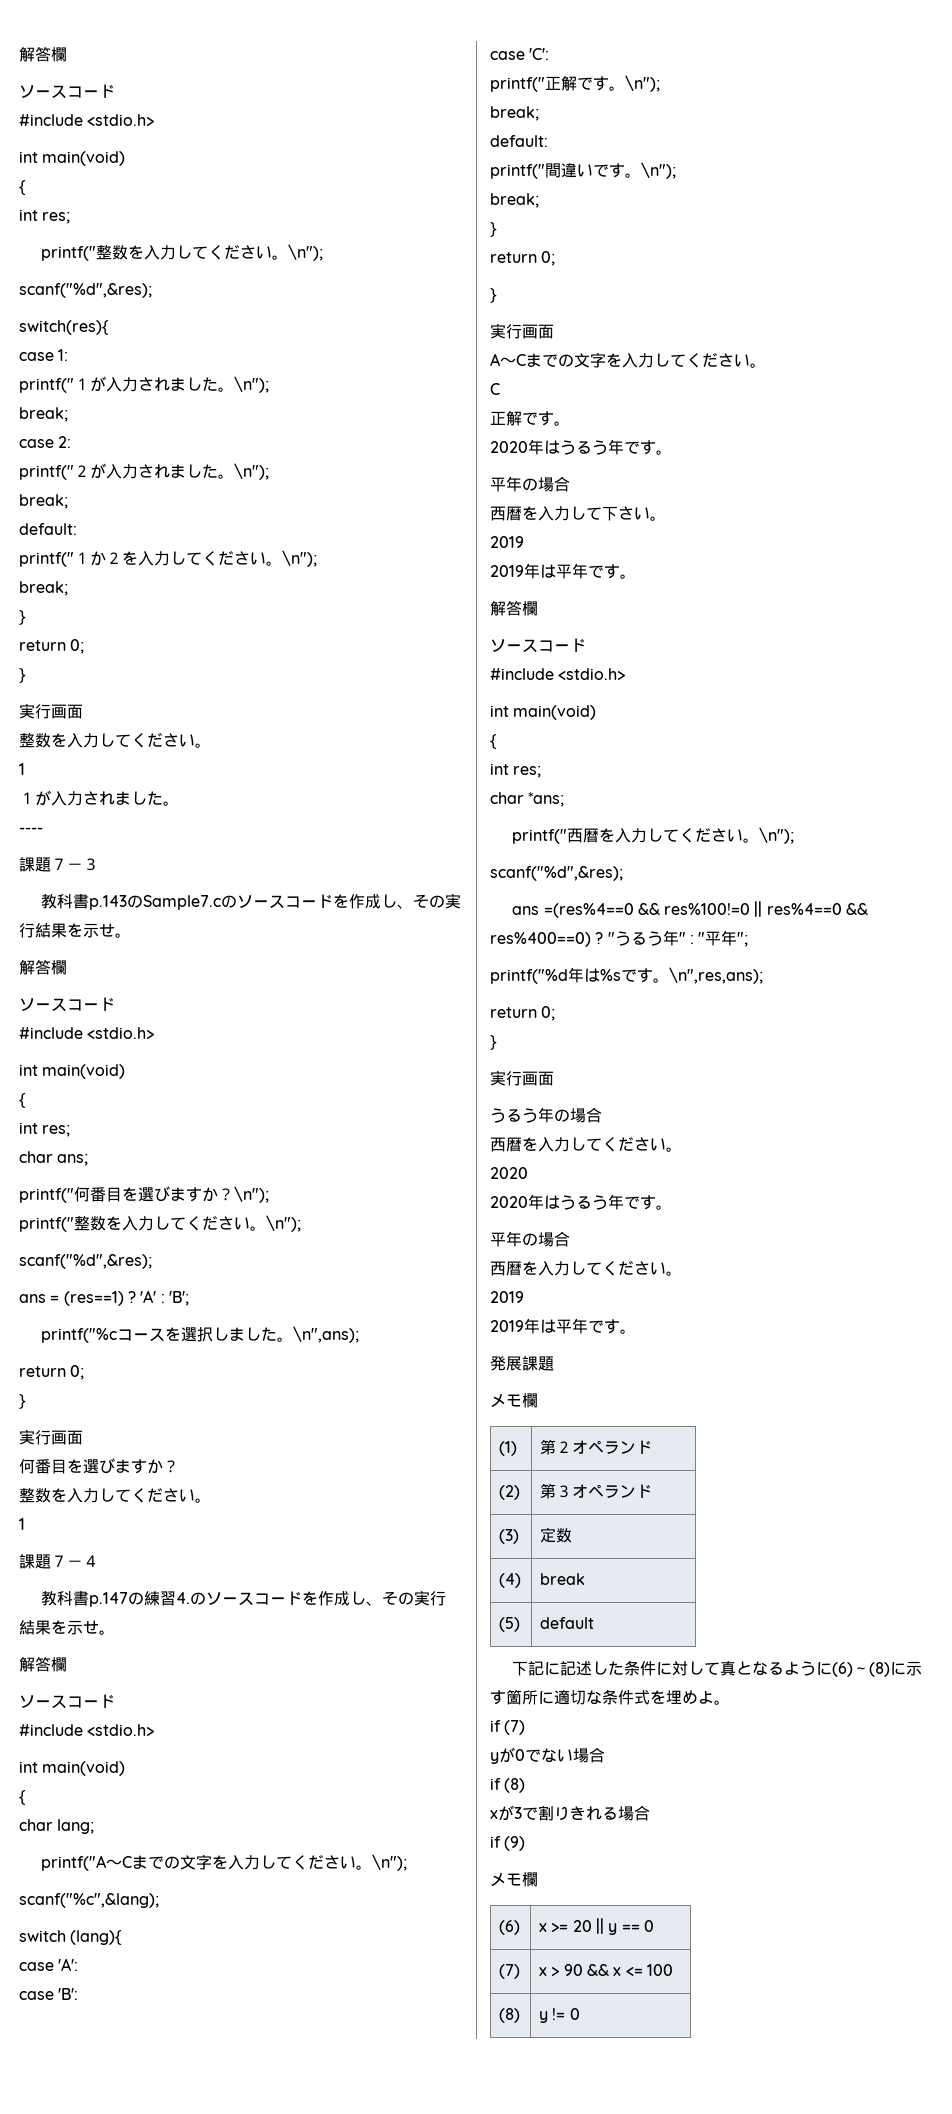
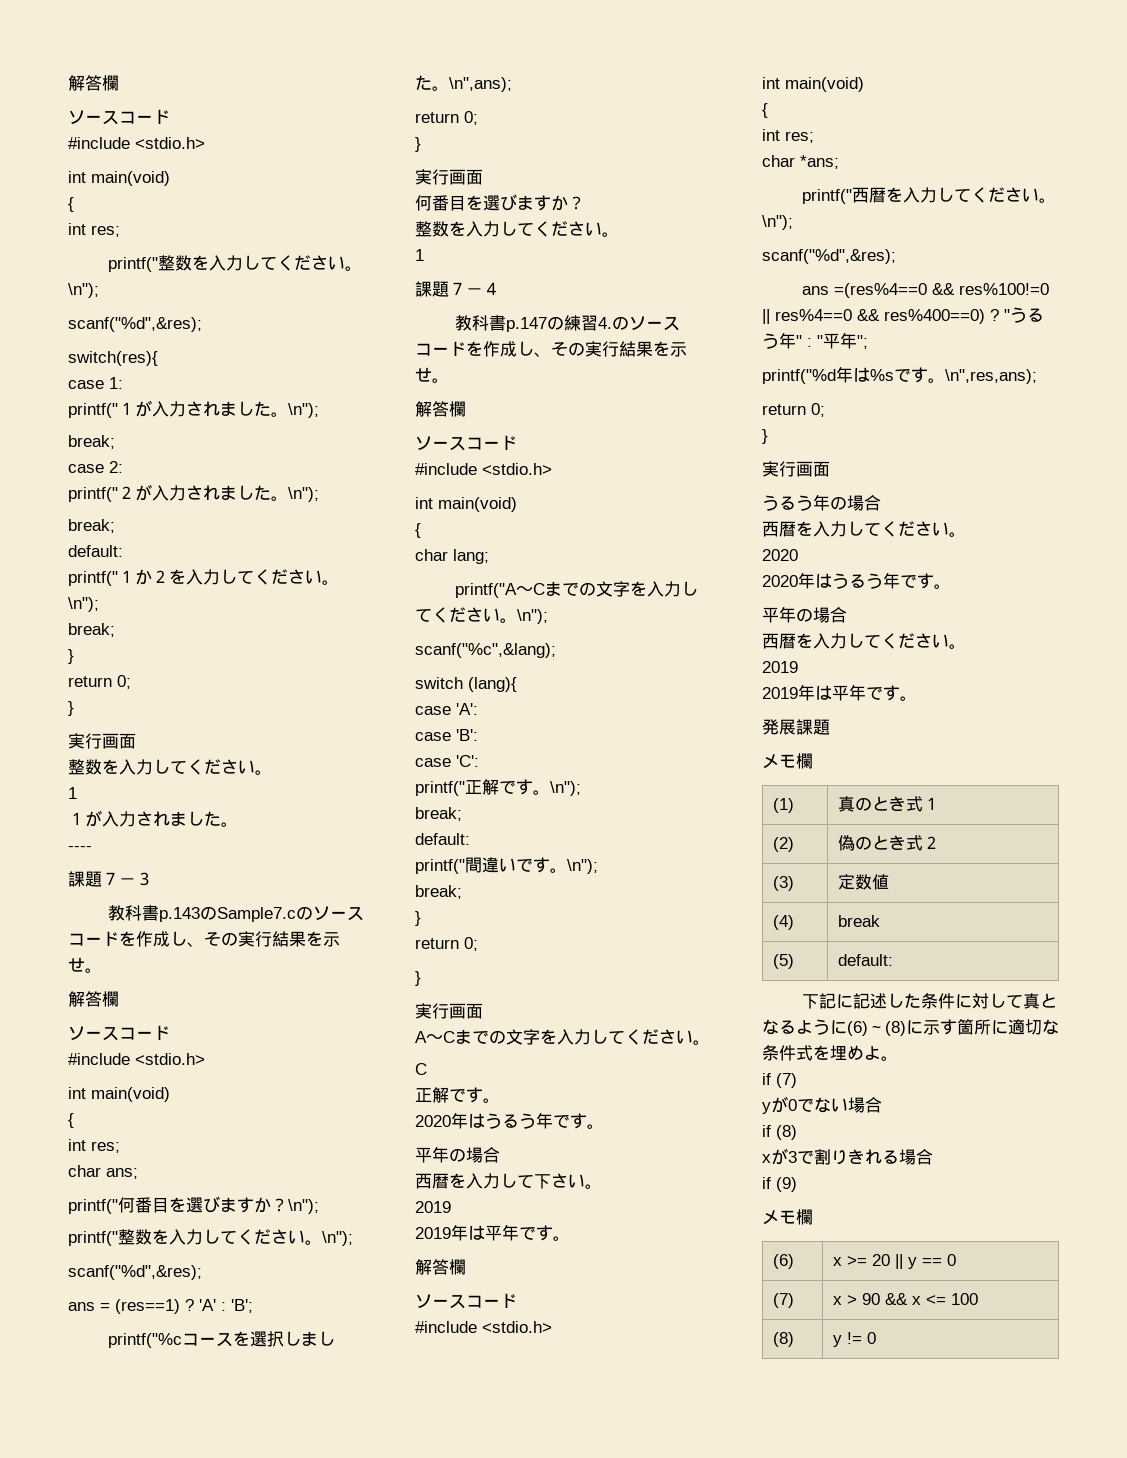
[540,1439,653,1455] [499,1485,521,1500] [540,1483,653,1499] 第２オペランド // (2) | 第３オペランド -> [838,796,941,812] [773,837,795,852] [838,835,941,851] 真のとき式１ // (2) | 偽のとき式２
(573, 1535) none -> [872,874,890,890] 値
[540,1617,595,1629] default -> [838,954,894,966] default:

